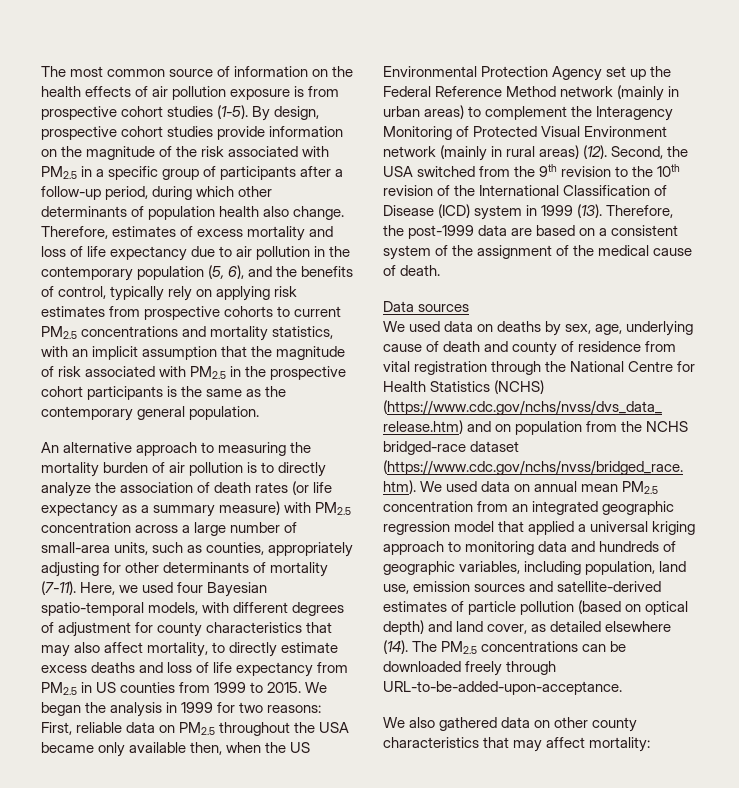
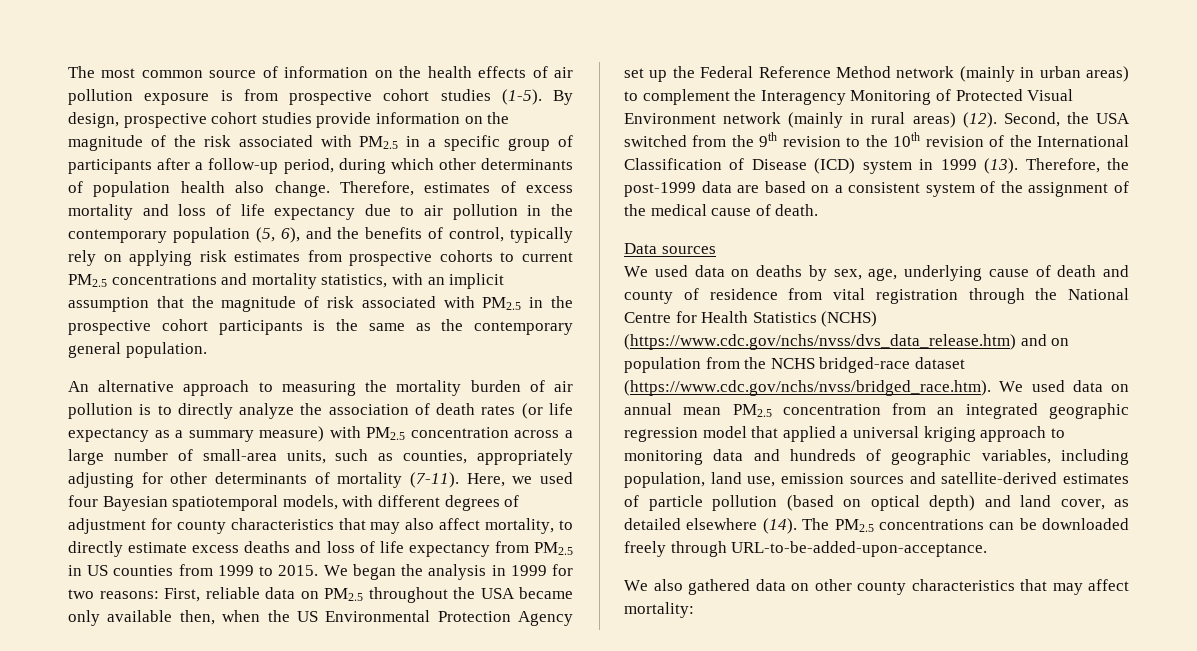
[41,602,144,616] spatio-temporal -> [172,495,279,511] spatiotemporal

